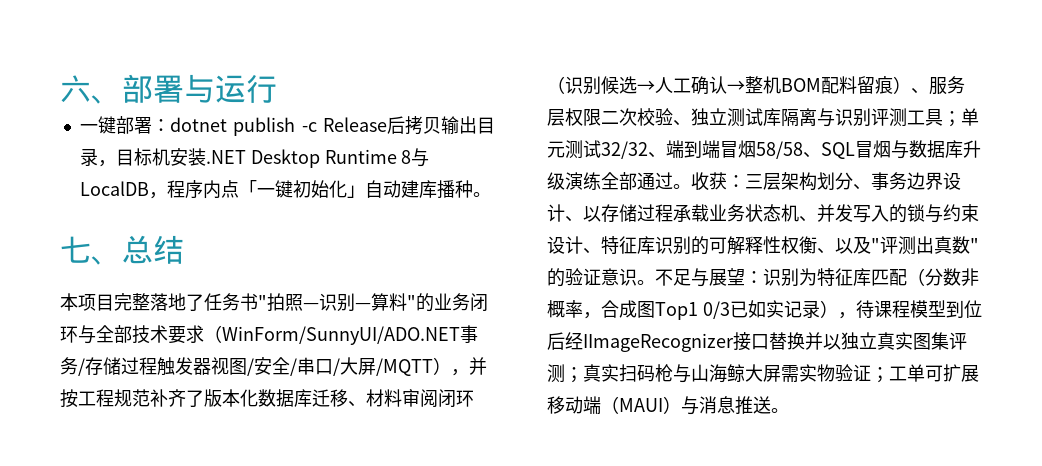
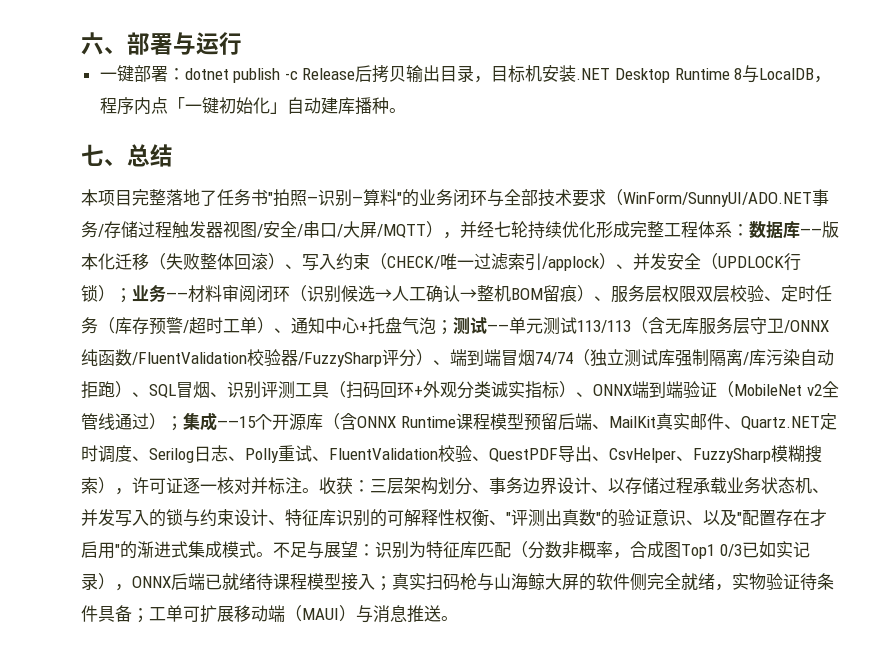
[60,389,366,408] 按工程规范补齐了版本化数据库迁移、 -> [477,221,839,239] [81,253,801,271] [81,285,188,303] 经七轮持续优化形成完整工程体系：数据库——版本化迁移（失败整体回滚）、写入约束（CHECK/唯一过滤索引/applock）、并发安全（UPDLOCK行锁）；业务——
[821,76,857,94] 配料 -> (543, 294) none
[601,108,979,127] [547,140,981,159] [547,172,673,190] 二次校验、独立测试库隔离与识别评测工具；单元测试32/32、端到端冒烟58/58、SQL冒烟与数据库升级演练全部通过 -> [696,285,832,303] [81,317,829,335] [81,349,834,367] [81,381,839,399] [81,412,837,431] [81,445,822,463] [81,477,302,495] 双层校验、定时任务（库存预警/超时工单）、通知中心+托盘气泡；测试——单元测试113/113（含无库服务层守卫/ONNX纯函数/FluentValidation校验器/FuzzySharp评分）、端到端冒烟74/74（独立测试库强制隔离/库污染自动拒跑）、SQL冒烟、识别评测工具（扫码回环+外观分类诚实指标）、ONNX端到端验证（MobileNet v2全管线通过）；集成——15个开源库（含ONNX Runtime课程模型预留后端、MailKit真实邮件、Quartz.NET定时调度、Serilog日志、Polly重试、FluentValidation校验、QuestPDF导出、CsvHelper、FuzzySharp模糊搜索），许可证逐一核对并标注
[835,236,871,254] 以及 -> (506, 522) none
(637, 277) none -> [686,509,827,526] [81,541,256,559] 、以及"配置存在才启用"的渐进式集成模式
[856,300,982,319] [547,332,967,352] [547,364,565,383] 待课程模型到位后经IImageRecognizer接口替换并以独立真实图集评测 -> [132,573,375,591] ONNX后端已就绪待课程模型接入
[781,364,871,382] 需实物验证 -> [579,573,834,591] [81,605,132,622] 的软件侧完全就绪，实物验证待条件具备

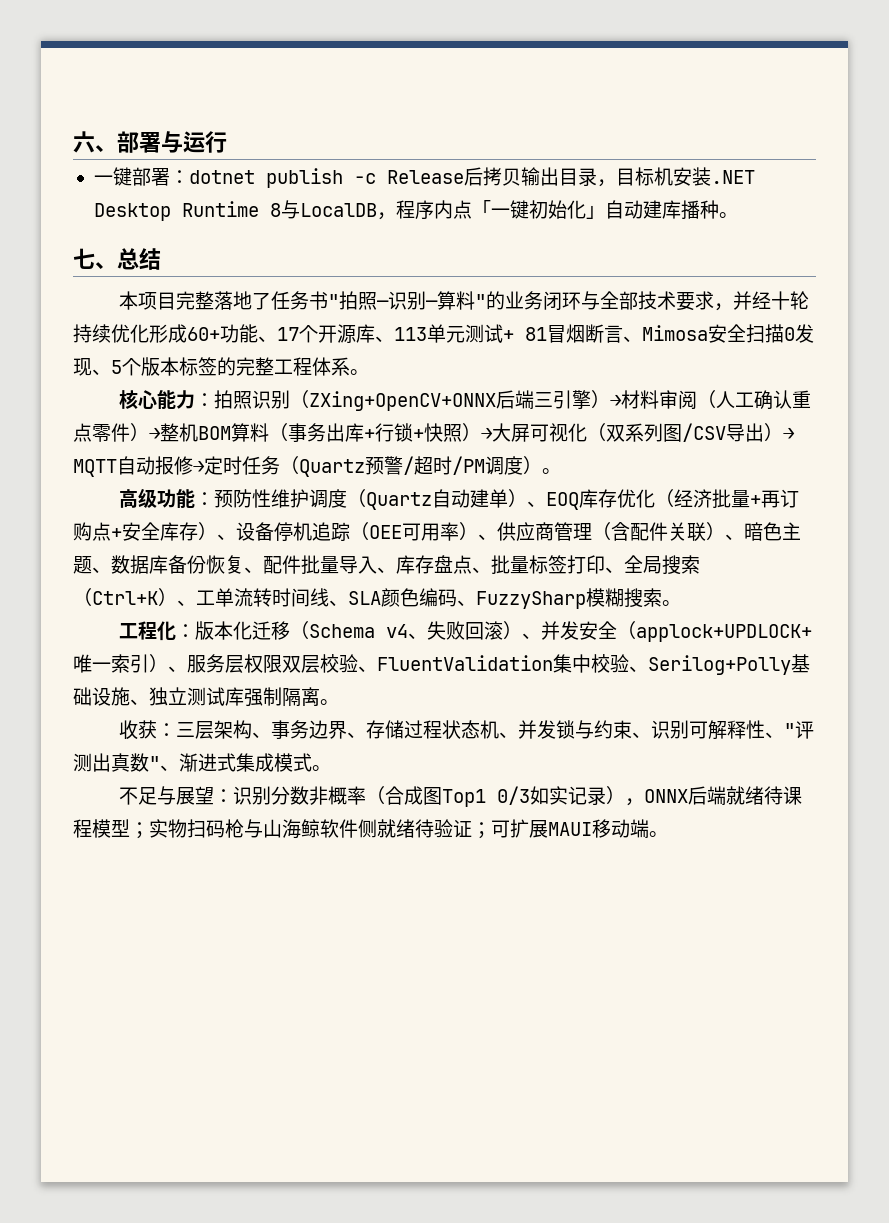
[606,189,829,207] [81,221,839,239] [81,253,801,271] [81,285,577,303] （WinForm/SunnyUI/ADO.NET事务/存储过程触发器视图/安全/串口/大屏/MQTT），并经七轮持续优化形成完整工程体系：数据库——版本化迁移（失败整体回滚）、写入约束（CHECK/唯一过滤索引/applock）、并发安全（UPDLOCK行锁）；业务——材料审阅闭环（识别候选→人工确认→整机BOM留痕 -> [713,291,809,311] [73,324,814,344] [73,357,369,376] [118,390,811,411] [73,423,795,442] [73,456,561,477] [118,488,799,510] [73,522,801,541] [73,555,700,575] [73,588,681,609] [118,621,812,642] [73,654,149,673] ，并经十轮持续优化形成60+功能、17个开源库、113单元测试+ 81冒烟断言、Mimosa安全扫描0发现、5个版本标签的完整工程体系。 // 核心能力：拍照识别（ZXing+OpenCV+ONNX后端三引擎）→材料审阅（人工确认重点零件）→整机BOM算料（事务出库+行锁+快照）→大屏可视化（双系列图/CSV导出）→ MQTT自动报修→定时任务（Quartz预警/超时/PM调度）。 // 高级功能：预防性维护调度（Quartz自动建单）、EOQ库存优化（经济批量+再订购点+安全库存）、设备停机追踪（OEE可用率）、供应商管理（含配件关联）、暗色主题、数据库备份恢复、配件批量导入、库存盘点、批量标签打印、全局搜索（Ctrl+K）、工单流转时间线、SLA颜色编码、FuzzySharp模糊搜索。 // 工程化：版本化迁移（Schema v4、失败回滚）、并发安全（applock+UPDLOCK+唯一索引
[781,285,832,302] [81,317,829,335] [81,349,590,367] 定时任务（库存预警/超时工单）、通知中心+托盘气泡；测试——单元测试113/113（含无库服务层守卫/ONNX纯函数/FluentValidation校验器/FuzzySharp评分）、端到端冒烟74/74（ -> [377,654,810,675] [73,687,149,706] FluentValidation集中校验、Serilog+Polly基础设施、
[743,349,834,366] [81,381,839,399] [81,412,837,431] [81,445,822,463] [81,477,319,495] /库污染自动拒跑）、SQL冒烟、识别评测工具（扫码回环+外观分类诚实指标）、ONNX端到端验证（MobileNet v2全管线通过）；集成——15个开源库（含ONNX Runtime课程模型预留后端、MailKit真实邮件、Quartz.NET定时调度、Serilog日志、Polly重试、FluentValidation校验、QuestPDF导出、CsvHelper、FuzzySharp模糊搜索），许可证逐一核对并标注。 -> [320,699,339,705] 。 //
[438,477,472,495] 划分 -> (252, 729) none
[557,477,761,494] 设计、以存储过程承载业务 -> [346,720,442,739] 、存储过程
[115,509,166,527] 写入的 -> (556, 729) none
[234,509,387,527] 设计、特征库识别的 -> [631,720,689,739] 、识别
[455,509,489,527] 权衡 -> (765, 729) none
[601,509,827,527] [81,541,137,559] 的验证意识、以及"配置存在才启用"的 -> [160,765,179,771] 、
(273, 554) none -> (331, 768) //
[409,541,528,558] 为特征库匹配（ -> (271, 795) none
[613,552,630,559] ， -> [365,786,385,805] （
[741,542,759,558] 已 -> (530, 795) none
[205,574,222,590] 已 -> (726, 795) none
[341,573,426,591] 接入；真实 -> [130,819,187,839] ；实物
[545,573,834,591] [81,605,441,623] 大屏的软件侧完全就绪，实物验证待条件具备；工单可扩展移动端（MAUI）与消息推送 -> [320,819,649,839] 软件侧就绪待验证；可扩展MAUI移动端

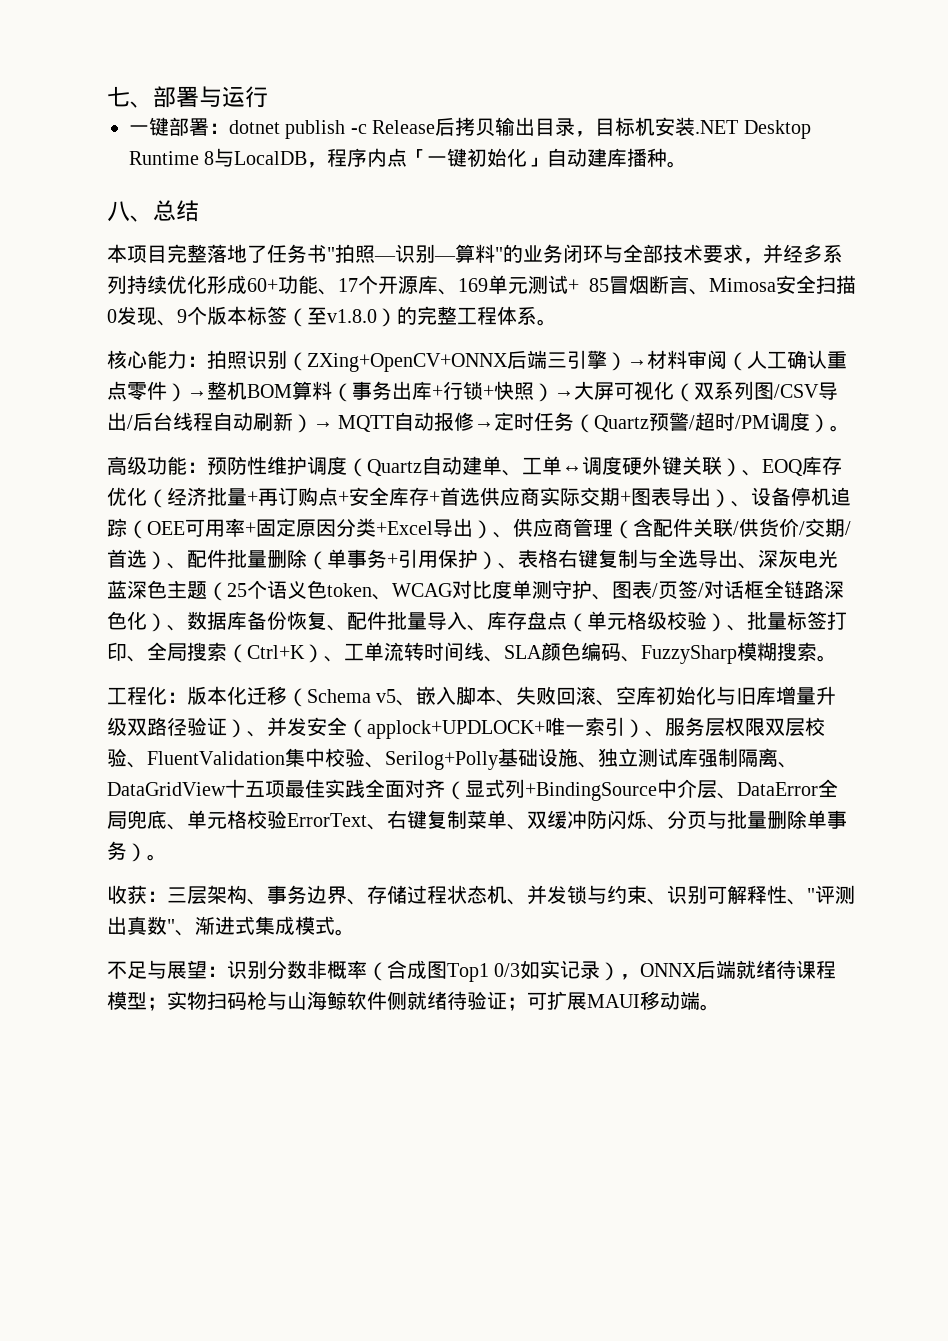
[73,131,95,153] 六 -> [107,86,130,107] 七
[73,248,95,269] 七 -> [107,201,130,222] 八
[770,291,809,310] 十轮 -> [803,244,843,263] [107,275,127,294] 多系列
[394,327,427,341] 113 -> [458,278,488,292] 169
[525,327,547,341] 81 -> [589,278,609,292] 85
[111,360,122,374] 5 -> [177,309,187,323] 9
(217, 366) none -> [287,307,397,327] （至v1.8.0）
(764, 432) none -> [127,412,293,431] /后台线程自动刷新
(508, 498) none -> [502,456,722,476] 、工单↔调度硬外键关联
(198, 531) none -> [429,487,711,506] +首选供应商实际交期+图表导出
(459, 531) none -> [245,518,473,537] +固定原因分类+Excel导出
[706,522,801,541] [73,556,92,574] ）、暗色主题 -> [733,518,851,538] [107,549,838,570] [107,580,844,601] [107,611,167,632] /供货价/交期/首选）、配件批量删除（单事务+引用保护）、表格右键复制与全选导出、深灰电光蓝深色主题（25个语义色token、WCAG对比度单测守护、图表/页签/对话框全链路深色化）
(472, 564) none -> [567,611,727,632] （单元格级校验）
[385,621,503,640] v4、失败回滚 -> [376,686,837,706] [107,717,227,736] v5、嵌入脚本、失败回滚、空库初始化与旧库增量升级双路径验证
(320, 696) none -> [778,762,798,768] [107,779,838,801] [107,810,847,830] [107,841,147,862] 、DataGridView十五项最佳实践全面对齐（显式列+BindingSource中介层、DataError全局兜底、单元格校验ErrorText、右键复制菜单、双缓冲防闪烁、分页与批量删除单事务）

